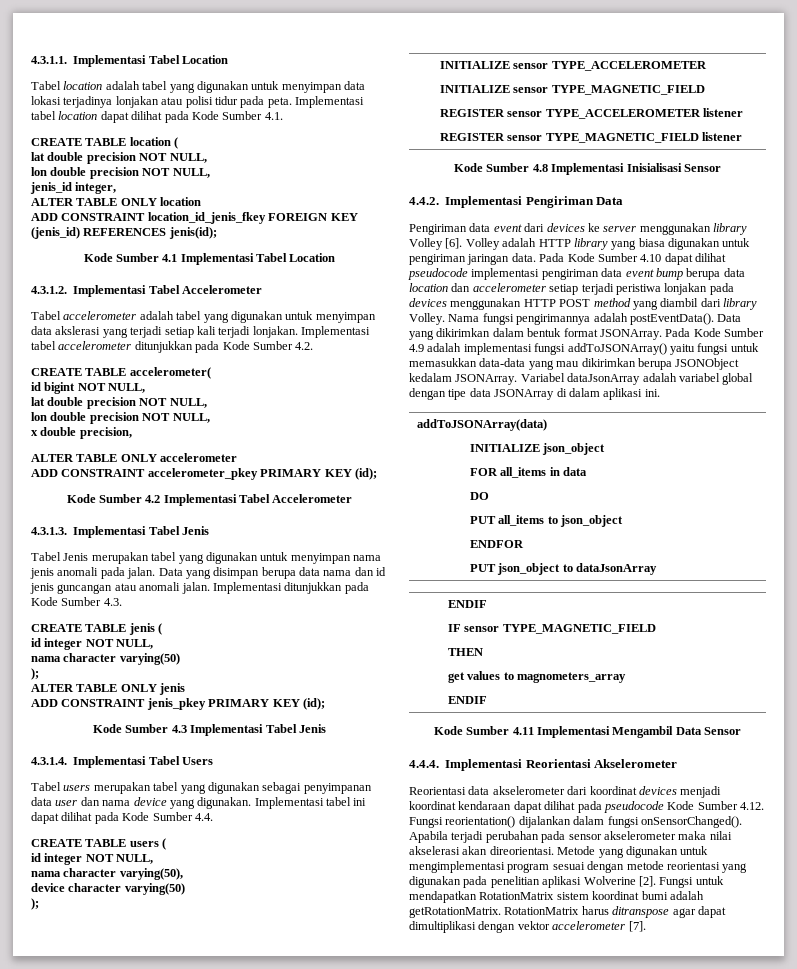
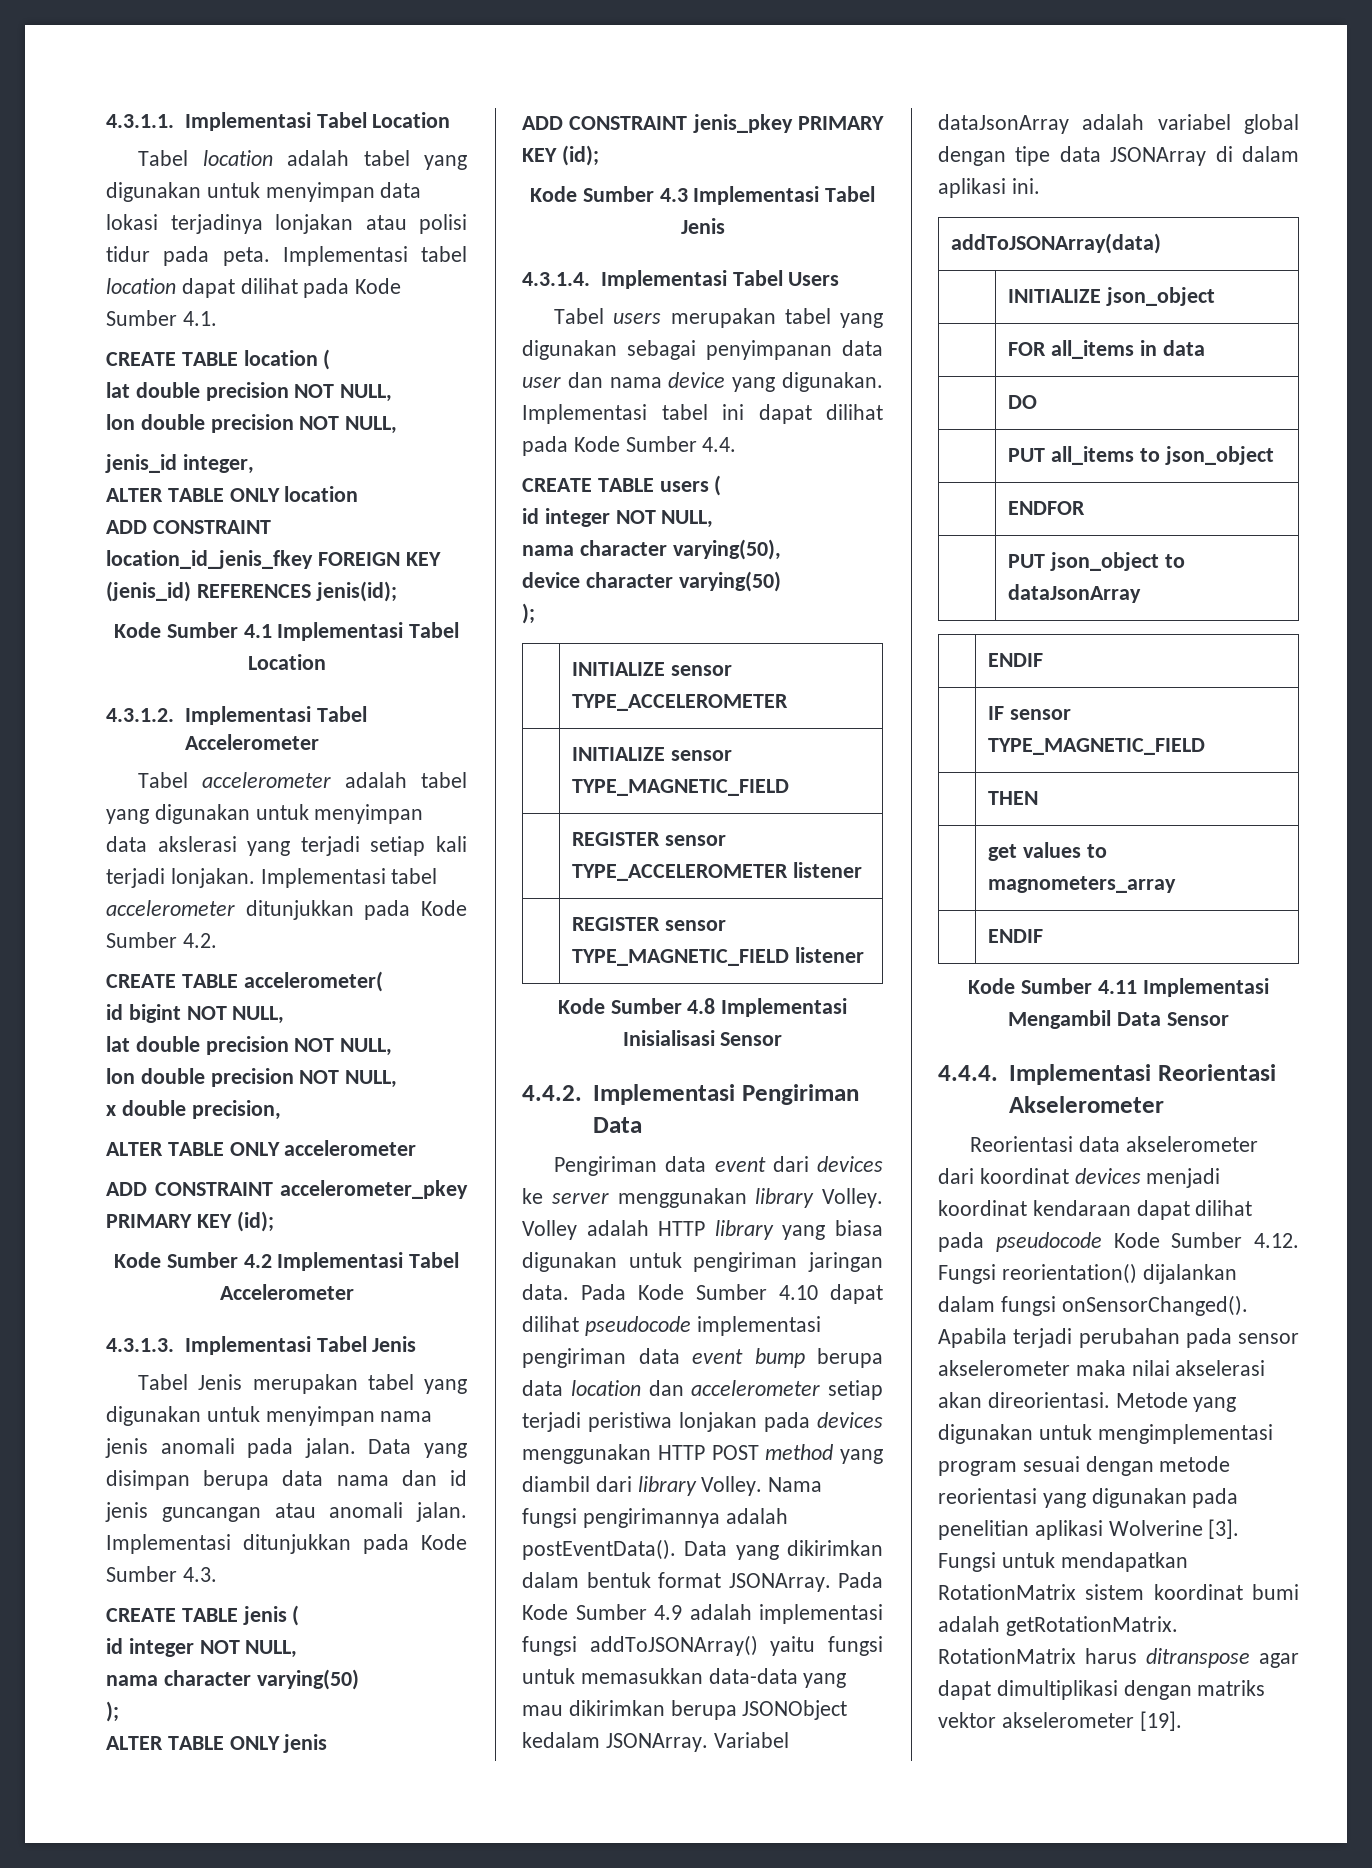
[409,238,463,250] Volley [6]. -> [822,1188,883,1208] Volley.
[638,876,656,887] [2]. -> [1208,1519,1240,1539] [3].
[517,921,646,932] vektor accelerometer [7]. -> [1197,1680,1266,1696] [938,1711,1182,1731] matriks vektor akselerometer [19].

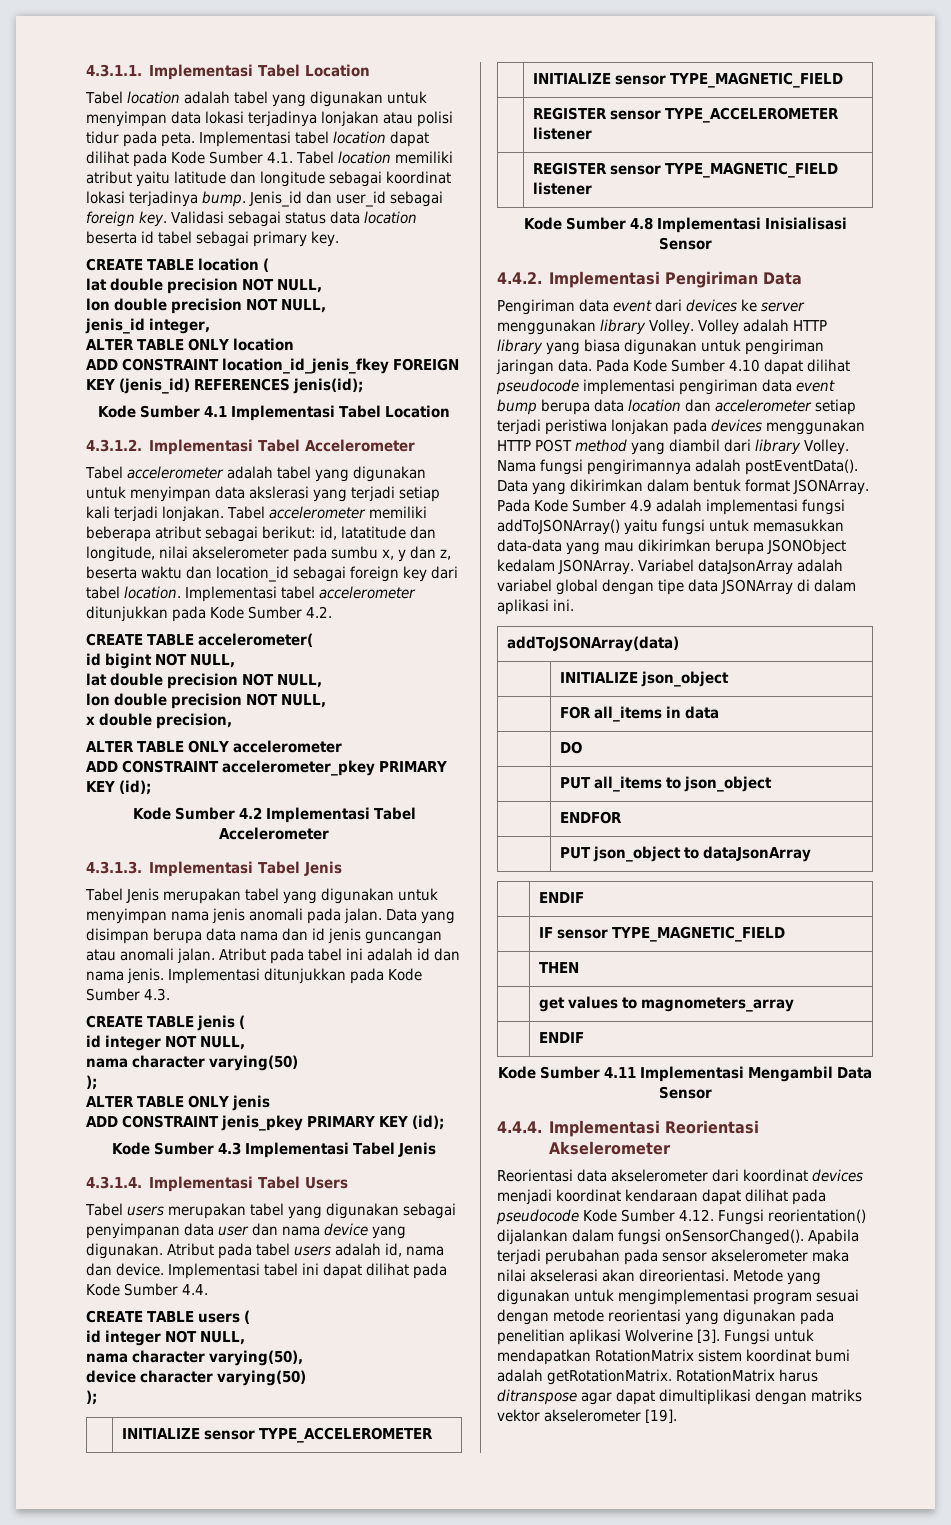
(217, 318) none -> [296,151,453,164] [86,171,451,187] [86,191,443,207] [86,211,417,227] [86,231,339,247] Tabel location memiliki atribut yaitu latitude dan longitude sebagai koordinat lokasi terjadinya bump. Jenis_id dan user_id sebagai foreign key. Validasi sebagai status data location beserta id tabel sebagai primary key.
(255, 878) none -> [227,506,427,519] [86,526,436,542] [86,546,451,562] [86,566,458,582] [86,586,181,599] Tabel accelerometer memiliki beberapa atribut sebagai berikut: id, latatitude dan longitude, nilai akselerometer pada sumbu x, y dan z, beserta waktu dan location_id sebagai foreign key dari tabel location.
(467, 1512) none -> [219,948,460,964] [86,968,164,984] Atribut pada tabel ini adalah id dan nama jenis.
(883, 382) none -> [167,1243,444,1259] [86,1263,164,1276] Atribut pada tabel users adalah id, nama dan device.

